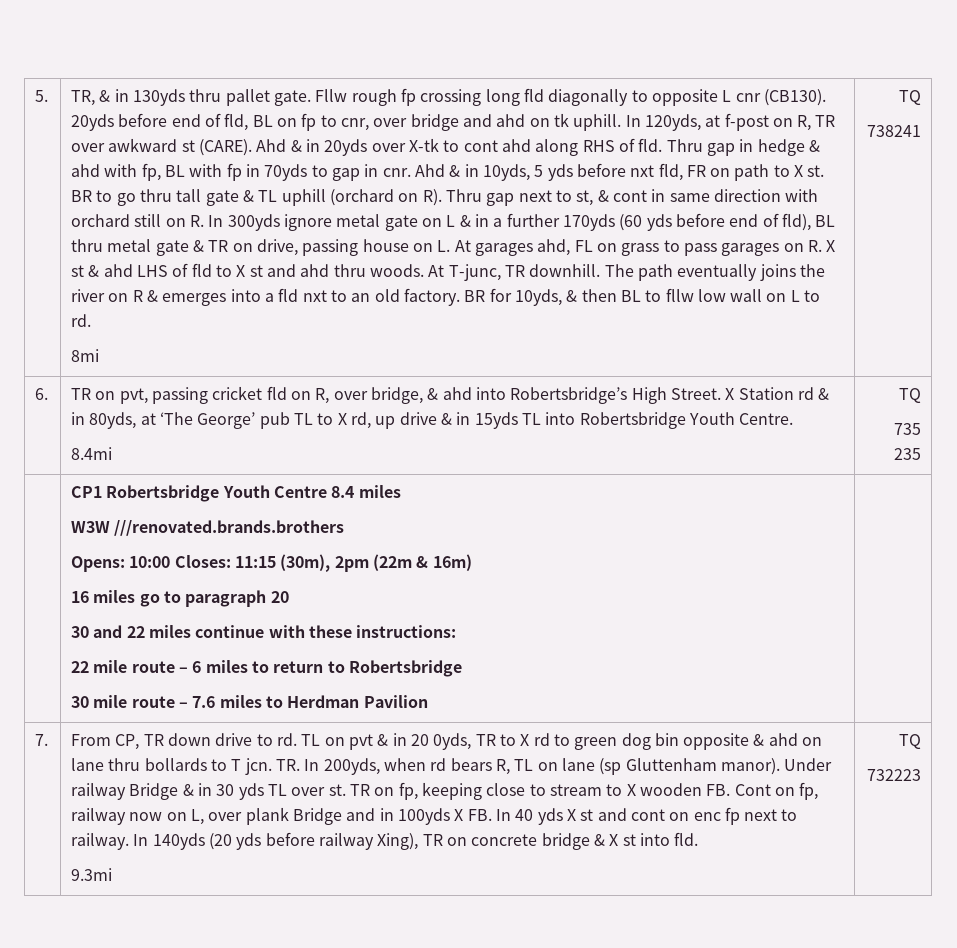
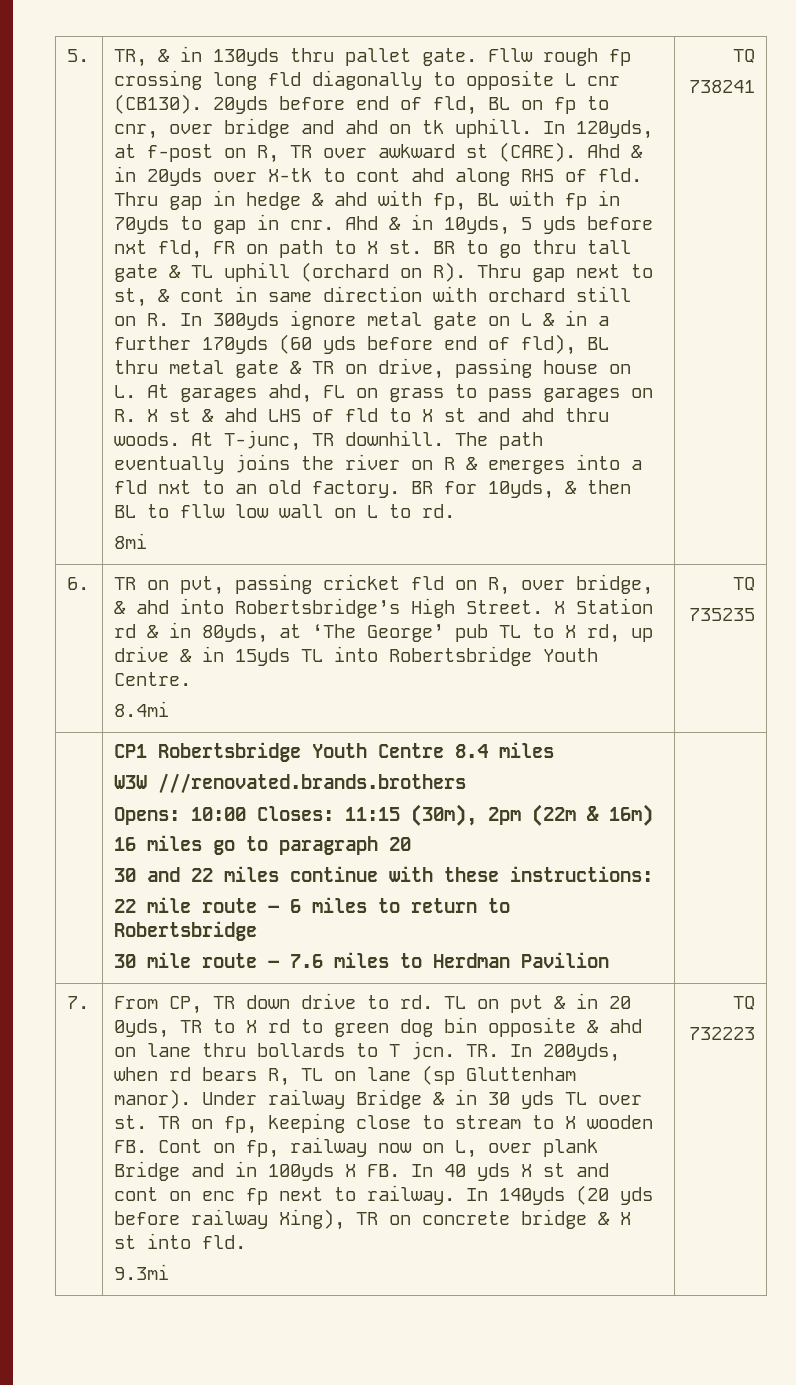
[893,423,921,435] [893,448,921,460] 735 235 -> [688,608,755,621] 735235

